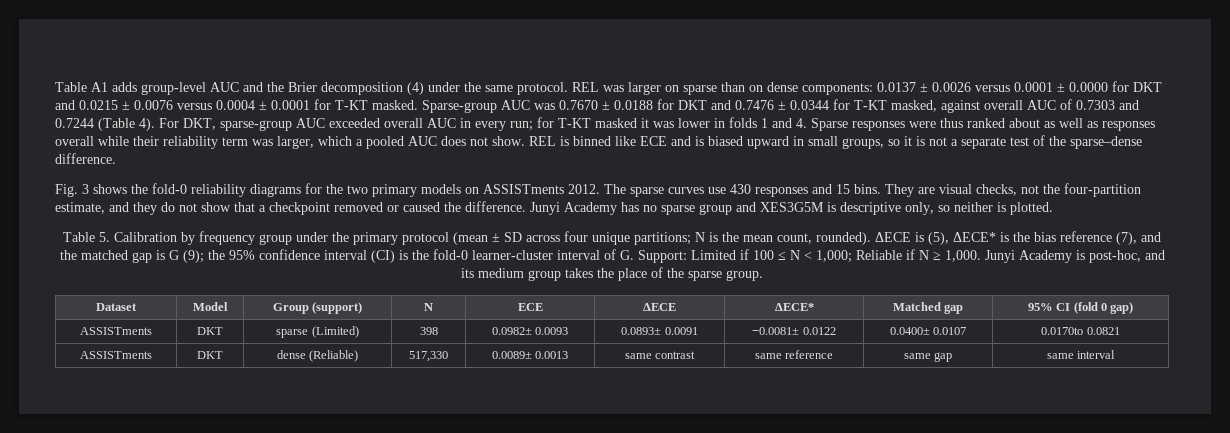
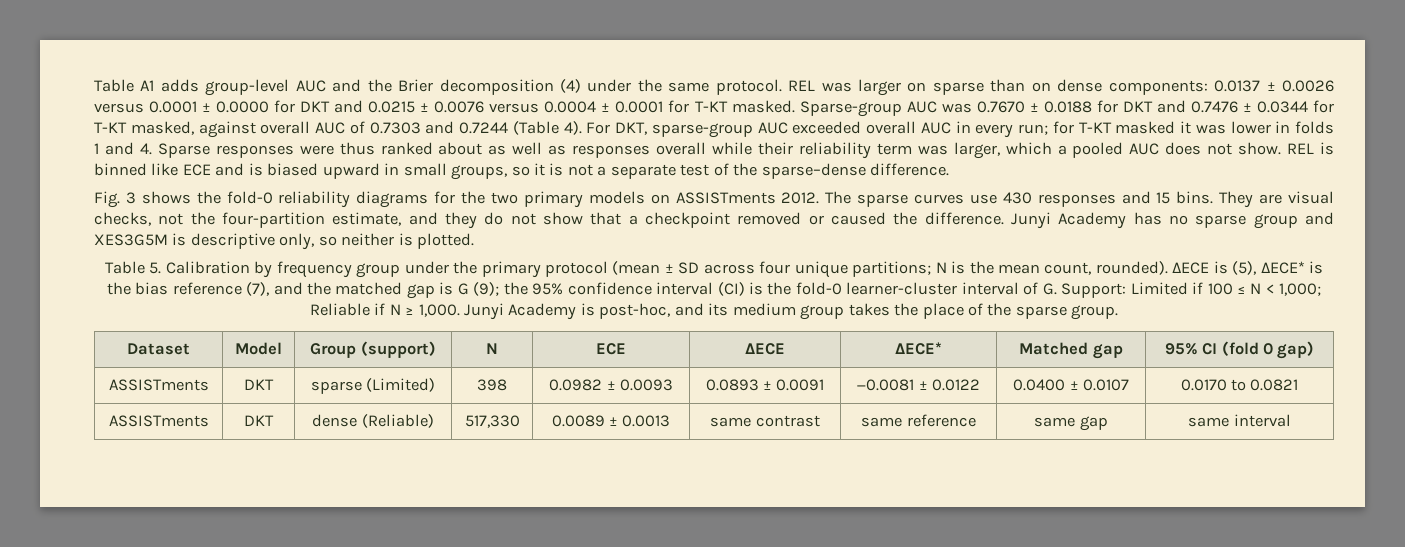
[491,327,532,335] 0.0982± -> [549,379,616,391] 0.0982 ±
[621,327,662,335] 0.0893± -> [705,379,772,391] 0.0893 ±
[752,327,800,335] −0.0081± -> [857,379,928,391] −0.0081 ±
[889,327,930,335] 0.0400± -> [1013,379,1079,391] 0.0400 ±
[1041,327,1084,335] 0.0170to -> [1180,379,1246,391] 0.0170 to
[491,351,532,359] 0.0089± -> [551,415,618,427] 0.0089 ±

